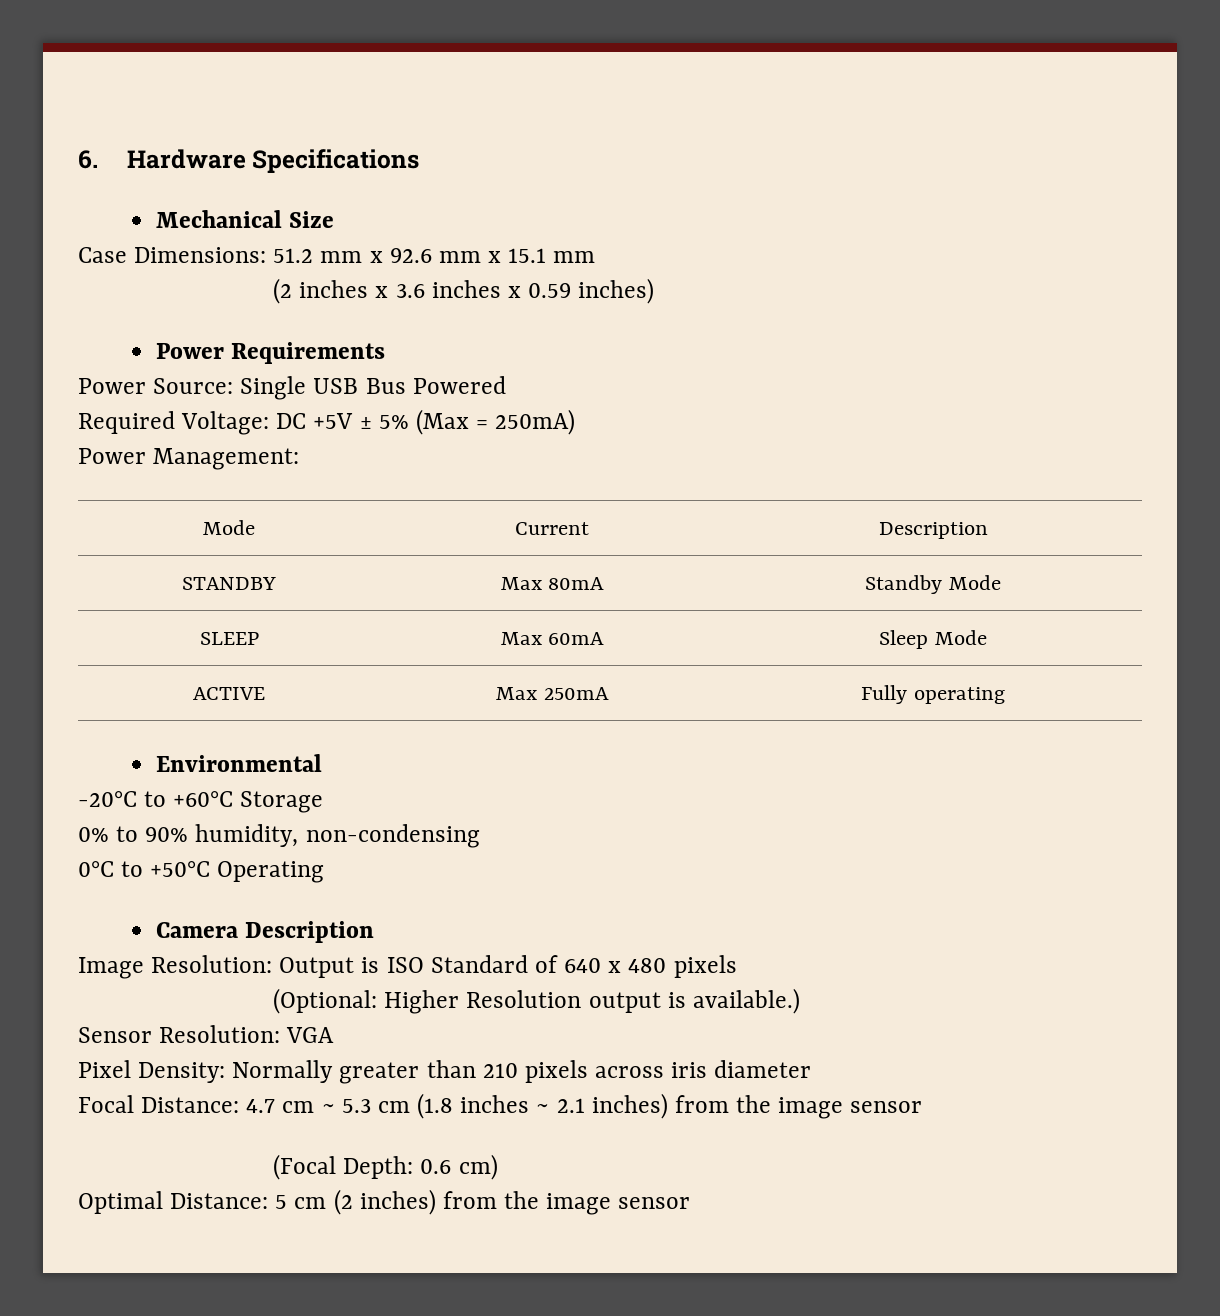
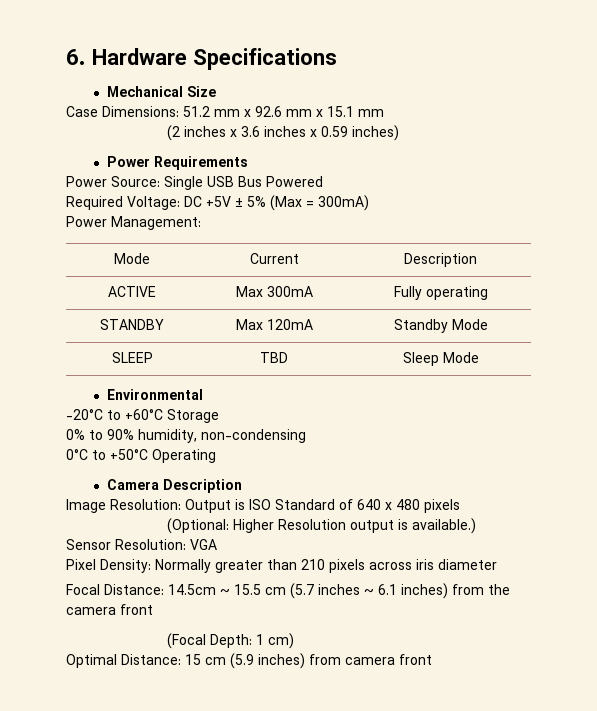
[495,409,576,435] 250mA) -> [318,195,369,211] 300mA)
(988, 530) none -> [108,286,156,297] [235,286,313,297] [393,286,488,300] // ACTIVE | Max 300mA | Fully operating
[548,577,605,590] 80mA -> [266,319,313,330] 120mA
[500,632,605,645] Max 60mA -> [260,352,288,363] TBD
[193,687,265,700] [496,687,609,700] [861,685,1005,704] // ACTIVE | Max 250mA | Fully operating -> (479, 357) none
[246,1093,454,1119] 4.7 cm ~ 5.3 cm (1.8 -> [168,583,314,599] 14.5cm ~ 15.5 cm (5.7
[556,1093,923,1119] 2.1 inches) from the image sensor -> [378,583,510,599] [66,604,153,615] 6.1 inches) from the camera front
[420,1159,452,1174] 0.6 -> [256,634,265,645] 1
[275,1189,691,1215] 5 cm (2 inches) from the image sensor -> [185,653,432,669] 15 cm (5.9 inches) from camera front

